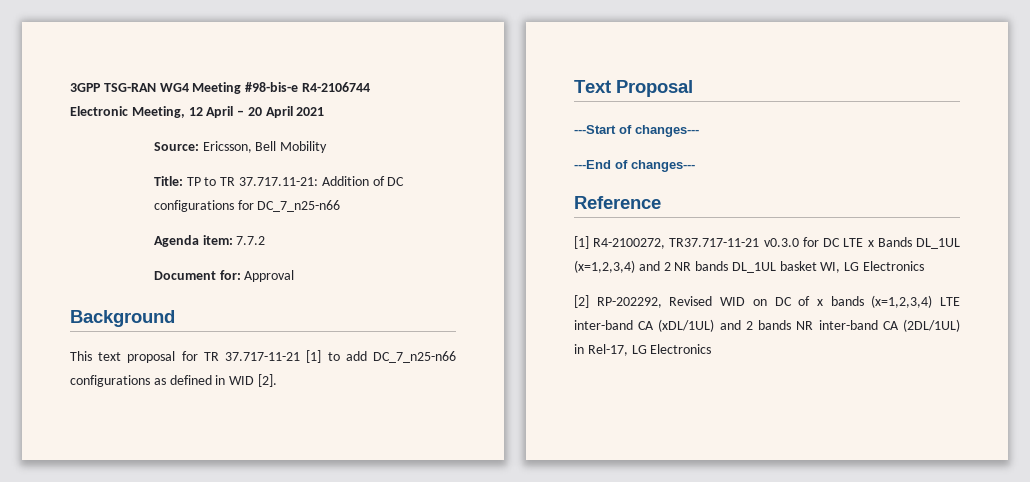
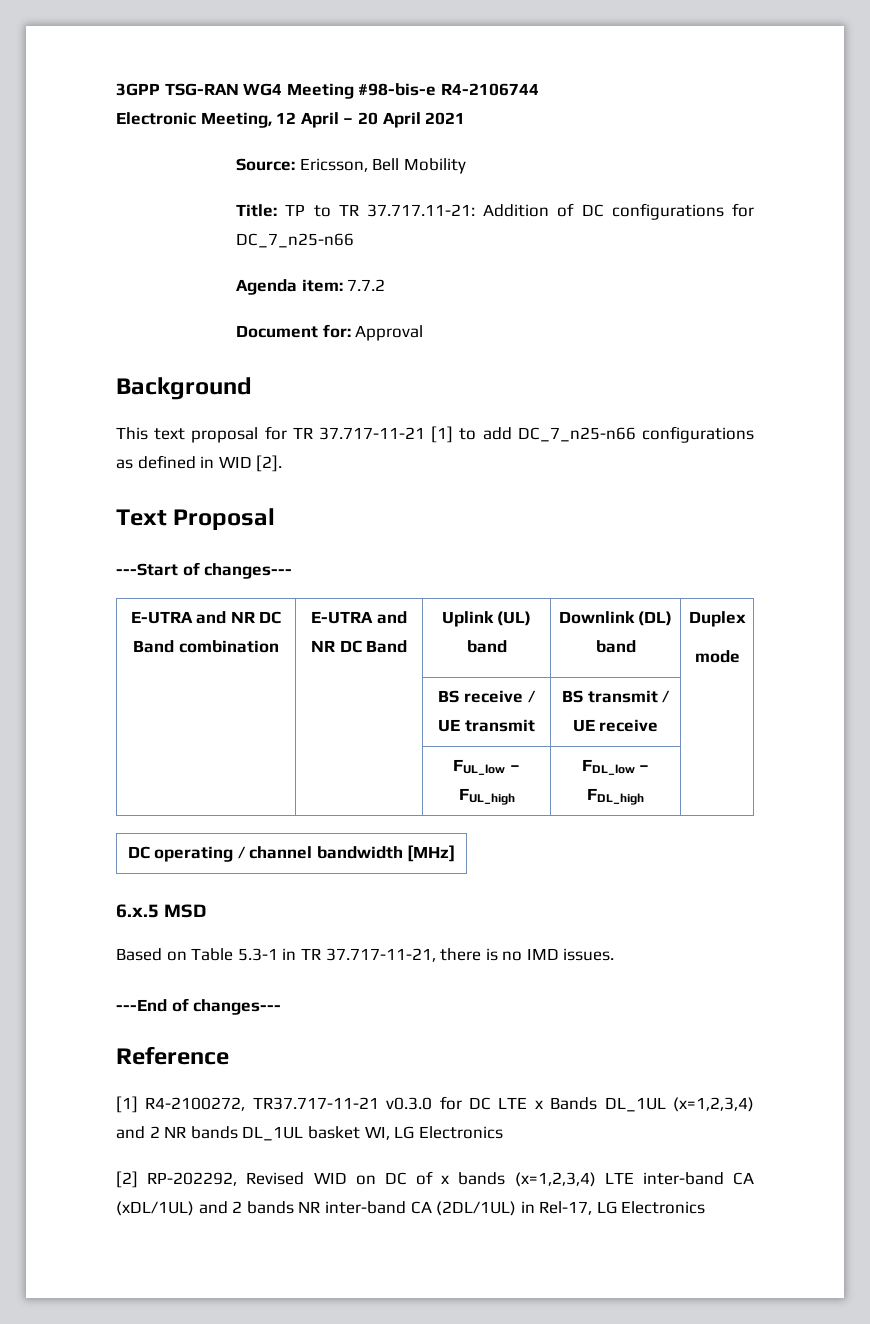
(699, 131) none -> [130,611,282,624] [133,640,279,653] [311,611,407,624] [310,640,408,653] [441,611,532,627] [466,640,507,653] [558,611,673,626] [595,640,636,653] [688,611,746,627] [694,650,740,663] [438,690,536,703] [438,719,535,732] [561,690,671,703] [572,719,659,732] [453,759,520,775] [458,788,515,805] [581,759,650,775] [587,788,644,805] [127,845,456,862] [116,904,207,918] [116,948,615,962] // E-UTRA and NR DC Band combination | E-UTRA and NR DC Band | Uplink (UL) band | Downlink (DL) band | Duplex // mode // | | BS receive / UE transmit | BS transmit / UE receive | // | | FUL_low – FUL_high | FDL_low – FDL_high | // DC operating / channel bandwidth [MHz] // 6.x.5 MSD // Based on Table 5.3-1 in TR 37.717-11-21, there is no IMD issues.

